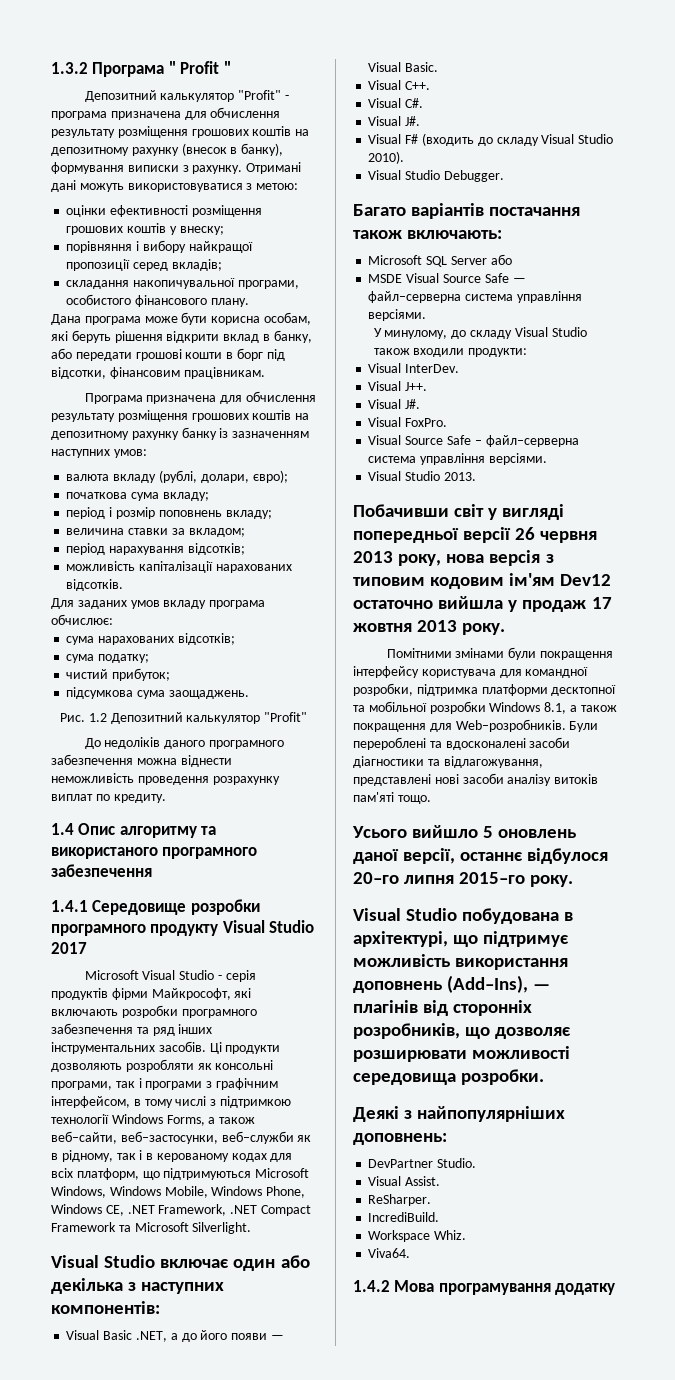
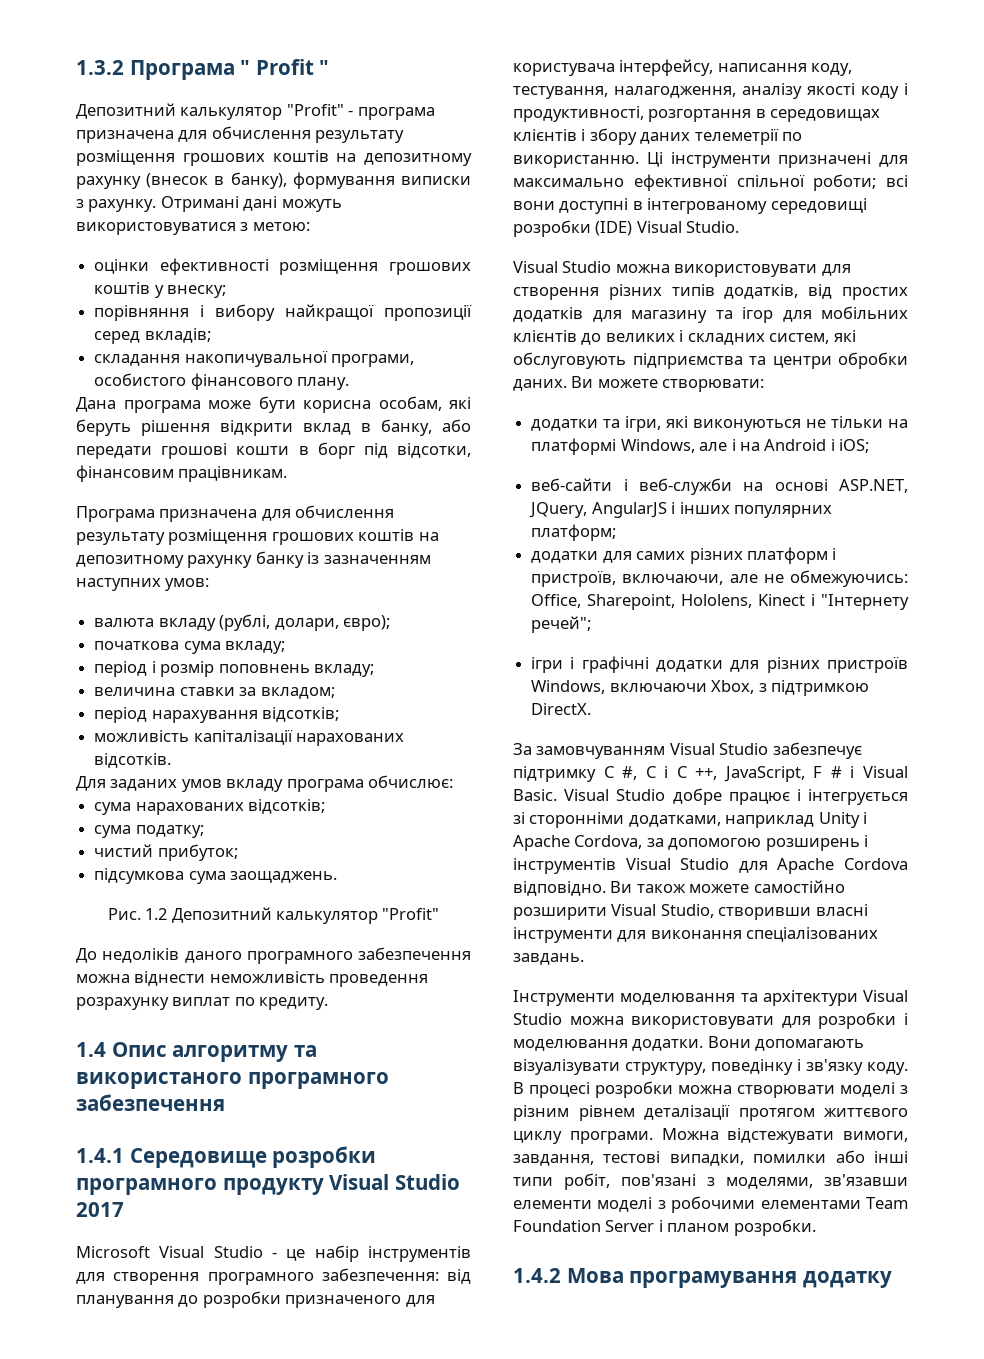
[225,970,256,982] [51,988,252,1000] [51,1005,257,1018] [51,1023,213,1036] [51,1041,281,1054] [51,1059,274,1072] [51,1078,278,1090] [51,1096,291,1108] [51,1114,256,1126] [51,1131,312,1144] [51,1150,293,1162] [51,1168,310,1180] [51,1186,306,1198] [51,1204,311,1216] [51,1222,252,1234] [51,1255,310,1271] [51,1278,225,1294] [51,1301,160,1314] [66,1330,284,1342] [368,62,439,72] [368,80,431,90] [368,98,424,108] [368,116,421,126] [368,133,614,146] [368,151,405,164] [368,170,504,182] [353,203,581,219] [353,230,503,239] [368,254,512,267] [368,273,526,283] [368,291,582,303] [368,309,427,321] [373,327,587,339] [373,348,528,357] [368,363,460,373] [368,381,428,391] [368,399,421,409] [368,417,448,427] [368,435,579,447] [368,453,547,465] [368,471,476,481] [353,504,565,520] [353,527,598,543] [353,550,554,566] [353,573,612,589] [353,596,612,612] [353,620,506,635] [386,647,613,660] [353,666,589,678] [353,683,617,696] [353,701,617,714] [353,719,599,732] [353,737,571,750] [353,756,543,768] [353,773,599,786] [353,792,431,804] [352,825,577,838] [353,848,609,864] [353,872,574,887] [353,908,574,924] [353,931,570,947] [353,954,569,970] [353,975,551,993] [353,1000,533,1016] [353,1023,572,1039] [353,1046,571,1062] [353,1069,545,1085] [353,1106,566,1122] [353,1133,447,1145] [368,1158,477,1168] [368,1176,441,1186] [368,1194,432,1206] [368,1212,440,1222] [368,1230,467,1242] [368,1248,411,1258] серія продуктів фірми Майкрософт, які включають розробки програмного забезпечення та ряд інших інструментальних засобів. Ці продукти дозволяють розробляти як консольні програми, так і програми з графічним інтерфейсом, в тому числі з підтримкою технології Windows Forms, а також веб–сайти, веб–застосунки, веб–служби як в рідному, так і в керованому кодах для всіх платформ, що підтримуються Microsoft Windows, Windows Mobile, Windows Phone, Windows CE, .NET Framework, .NET Compact Framework та Microsoft Silverlight. // Visual Studio включає один або декілька з наступних компонентів: // Visual Basic .NET, а до його появи — Visual Basic. // Visual C++. // Visual C#. // Visual J#. // Visual F# (входить до складу Visual Studio 2010). // Visual Studio Debugger. // Багато варіантів постачання також включають: // Microsoft SQL Server або // MSDE Visual Source Safe — файл–серверна система управління версіями. // У минулому, до складу Visual Studio також входили продукти: // Visual InterDev. // Visual J++. // Visual J#. // Visual FoxPro. // Visual Source Safe – файл–серверна система управління версіями. // Visual Studio 2013. // Побачивши світ у вигляді попередньої версії 26 червня 2013 року, нова версія з типовим кодовим ім'ям Dev12 остаточно вийшла у продаж 17 жовтня 2013 року. // Помітними змінами були покращення інтерфейсу користувача для командної розробки, підтримка платформи десктопної та мобільної розробки Windows 8.1, а також покращення для Web–розробників. Були перероблені та вдосконалені засоби діагностики та відлагожування, представлені нові засоби аналізу витоків пам'яті тощо. // Усього вийшло 5 оновлень даної версії, останнє відбулося 20–го липня 2015–го року. // Visual Studio побудована в архітектурі, що підтримує можливість використання доповнень (Add–Ins), — плагінів від сторонніх розробників, що дозволяє розширювати можливості середовища розробки. // Деякі з найпопулярніших доповнень: // DevPartner Studio. // Visual Assist. // ReSharper. // IncrediBuild. // Workspace Whiz. // Viva64. -> [286,1245,471,1262] [76,1268,471,1285] [76,1291,435,1308] [513,59,853,76] [513,83,908,99] [513,106,881,122] [513,128,803,145] [513,152,908,168] [513,174,908,191] [513,198,867,214] [513,220,740,237] [513,261,851,277] [513,284,908,300] [513,306,908,323] [513,330,856,345] [513,352,908,369] [513,376,765,392] [531,416,908,432] [531,438,870,455] [531,478,908,495] [529,502,832,518] [531,524,617,541] [531,547,837,564] [531,570,908,587] [531,594,909,610] [531,616,592,633] [531,656,908,673] [531,680,869,696] [531,703,592,715] [513,742,862,759] [513,766,909,782] [513,788,908,805] [513,812,868,828] [513,835,869,851] [513,858,908,874] [513,880,845,896] [513,904,868,920] [513,927,879,943] [513,953,584,965] [513,990,908,1006] [513,1012,908,1029] [513,1036,865,1051] [513,1059,908,1075] [513,1081,908,1098] [513,1104,908,1121] [513,1128,908,1144] [513,1150,908,1166] [513,1173,908,1190] [513,1196,908,1213] [513,1219,816,1236] це набір інструментів для створення програмного забезпечення: від планування до розробки призначеного для користувача інтерфейсу, написання коду, тестування, налагодження, аналізу якості коду і продуктивності, розгортання в середовищах клієнтів і збору даних телеметрії по використанню. Ці інструменти призначені для максимально ефективної спільної роботи; всі вони доступні в інтегрованому середовищі розробки (IDE) Visual Studio. // Visual Studio можна використовувати для створення різних типів додатків, від простих додатків для магазину та ігор для мобільних клієнтів до великих і складних систем, які обслуговують підприємства та центри обробки даних. Ви можете створювати: // додатки та ігри, які виконуються не тільки на платформі Windows, але і на Android і iOS; // веб-сайти і веб-служби на основі ASP.NET, JQuery, AngularJS і інших популярних платформ; // додатки для самих різних платформ і пристроїв, включаючи, але не обмежуючись: Office, Sharepoint, Hololens, Kinect і "Інтернету речей"; // ігри і графічні додатки для різних пристроїв Windows, включаючи Xbox, з підтримкою DirectX. // За замовчуванням Visual Studio забезпечує підтримку C #, C і C ++, JavaScript, F # і Visual Basic. Visual Studio добре працює і інтегрується зі сторонніми додатками, наприклад Unity і Apache Cordova, за допомогою розширень і інструментів Visual Studio для Apache Cordova відповідно. Ви також можете самостійно розширити Visual Studio, створивши власні інструменти для виконання спеціалізованих завдань. // Інструменти моделювання та архітектури Visual Studio можна використовувати для розробки і моделювання додатки. Вони допомагають візуалізувати структуру, поведінку і зв'язку коду. В процесі розробки можна створювати моделі з різним рівнем деталізації протягом життєвого циклу програми. Можна відстежувати вимоги, завдання, тестові випадки, помилки або інші типи робіт, пов'язані з моделями, зв'язавши елементи моделі з робочими елементами Team Foundation Server і планом розробки.

